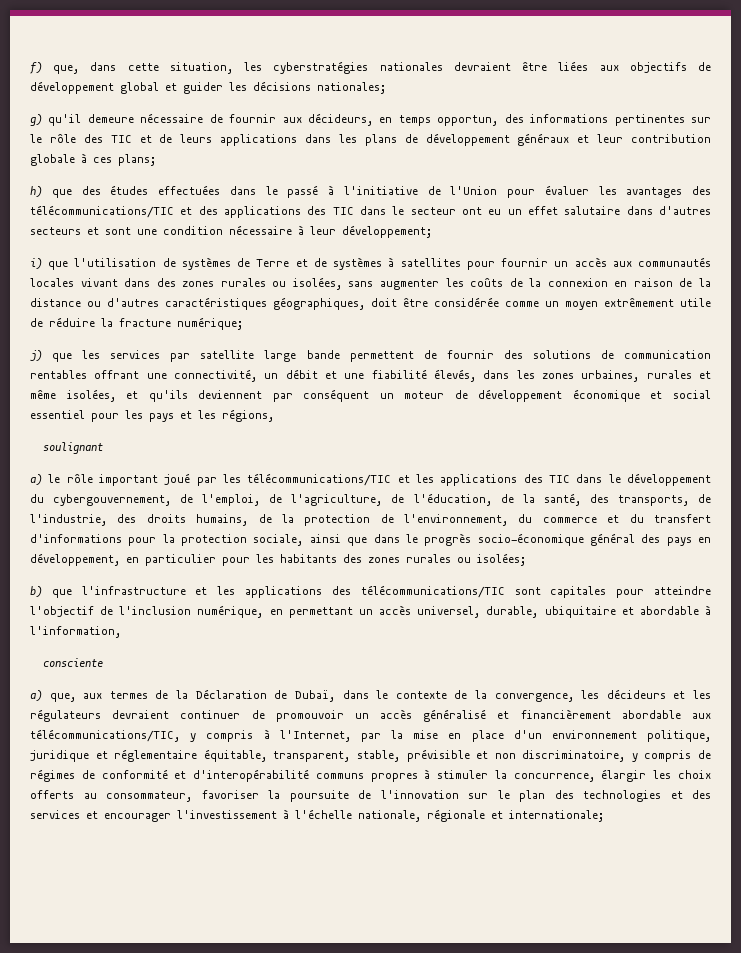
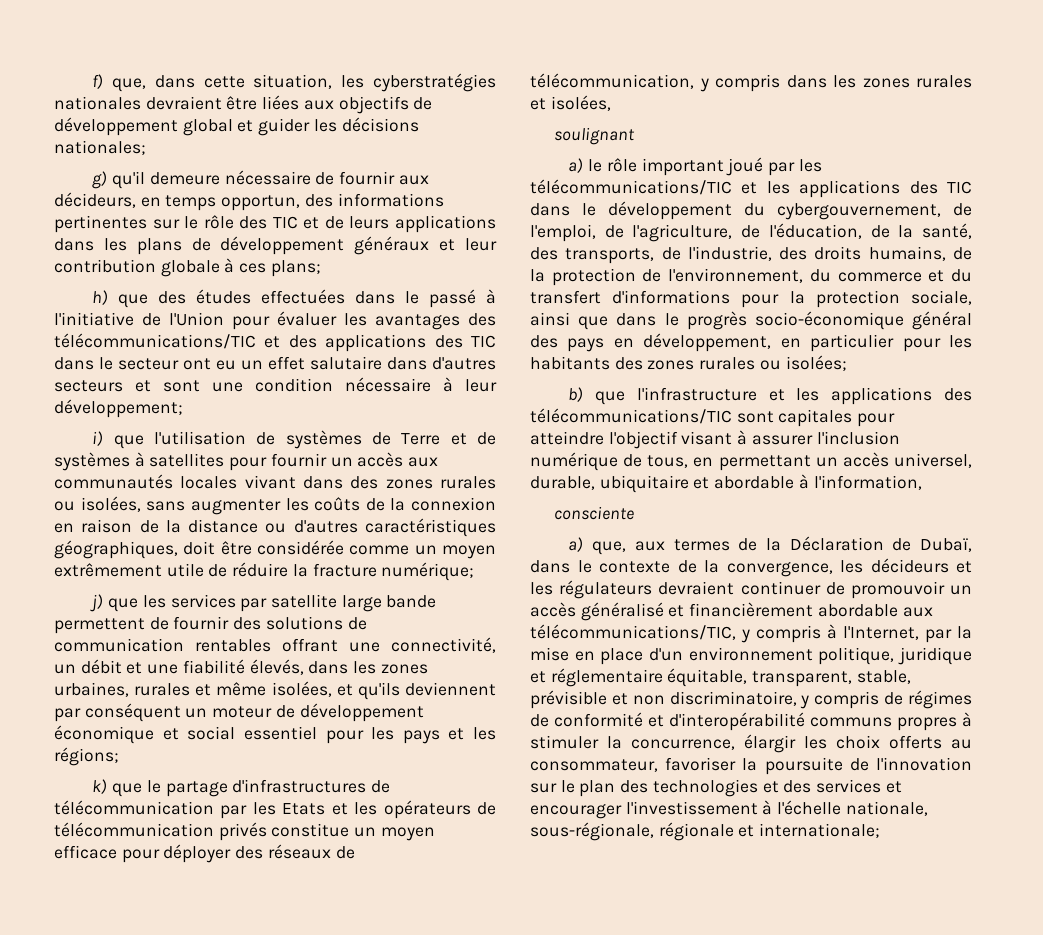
[222,409,274,422] régions, -> [54,747,119,766] [92,779,391,797] [54,800,497,819] [54,822,435,841] [54,844,355,863] [530,73,972,92] [530,95,611,111] régions; // k) que le partage d'infrastructures de télécommunication par les Etats et les opérateurs de télécommunication privés constitue un moyen efficace pour déployer des réseaux de télécommunication, y compris dans les zones rurales et isolées,
[100,605,264,618] de l'inclusion numérique, -> [681,430,900,445] [530,452,689,471] visant à assurer l'inclusion numérique de tous,
(421, 816) none -> [530,822,654,841] sous-régionale,

